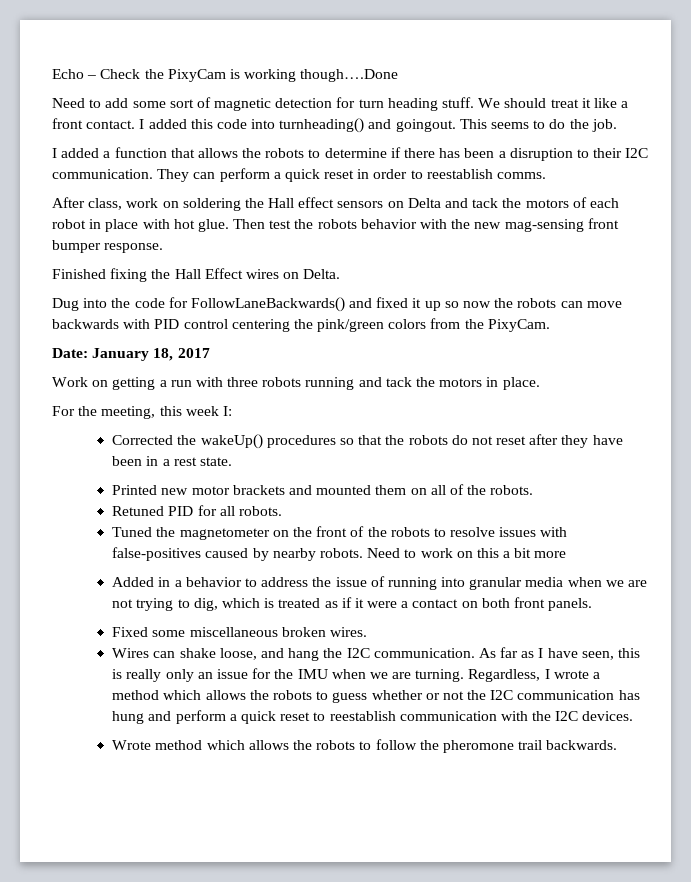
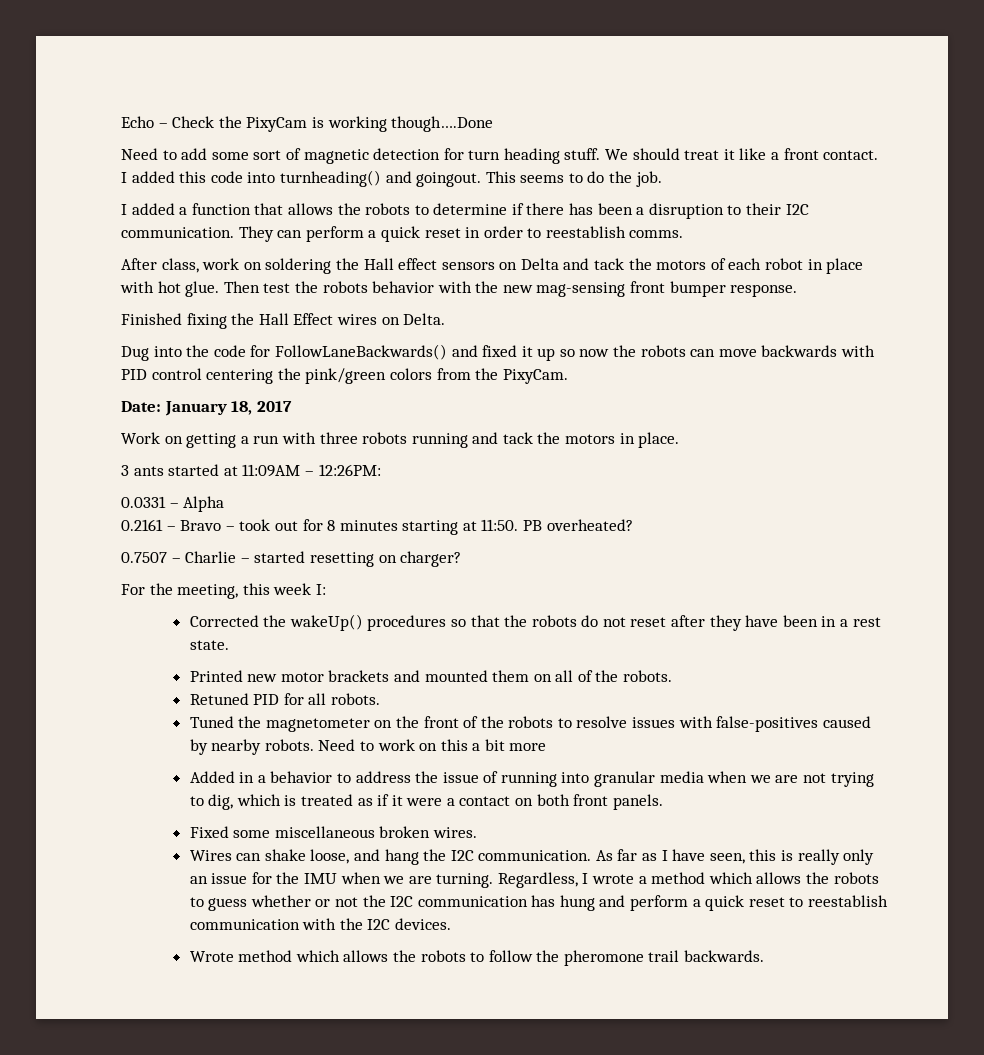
(540, 383) none -> [121,464,381,477] [121,496,225,512] [121,519,633,535] [121,551,462,567] // 3 ants started at 11:09AM – 12:26PM: // 0.0331 – Alpha // 0.2161 – Bravo – took out for 8 minutes starting at 11:50. PB overheated? // 0.7507 – Charlie – started resetting on charger?

